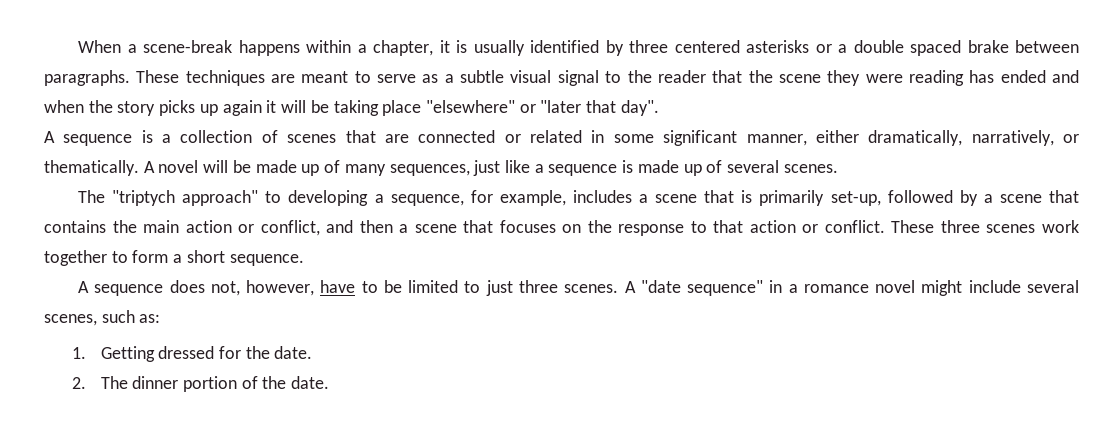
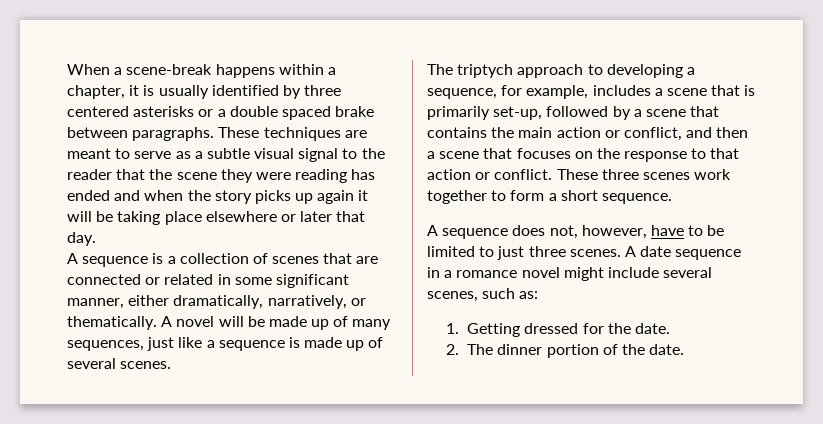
[425,100,659,116] "elsewhere" or "later that day". -> [205,211,366,222] [67,232,96,246] elsewhere or later that day.
[112,190,259,206] "triptych approach" -> [457,64,584,78] triptych approach
[640,280,764,296] "date sequence" -> [640,246,742,260] date sequence

